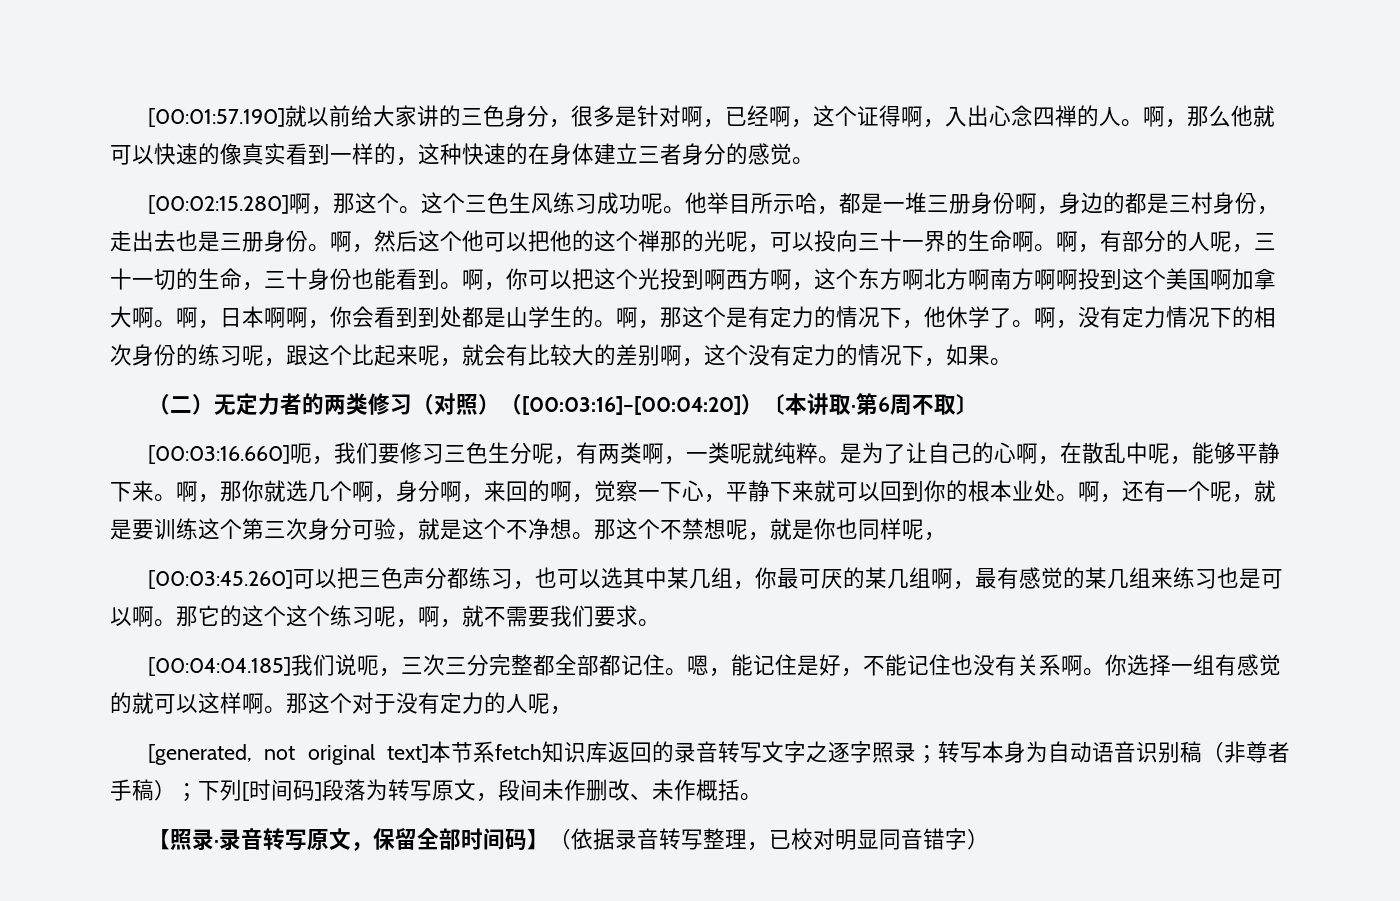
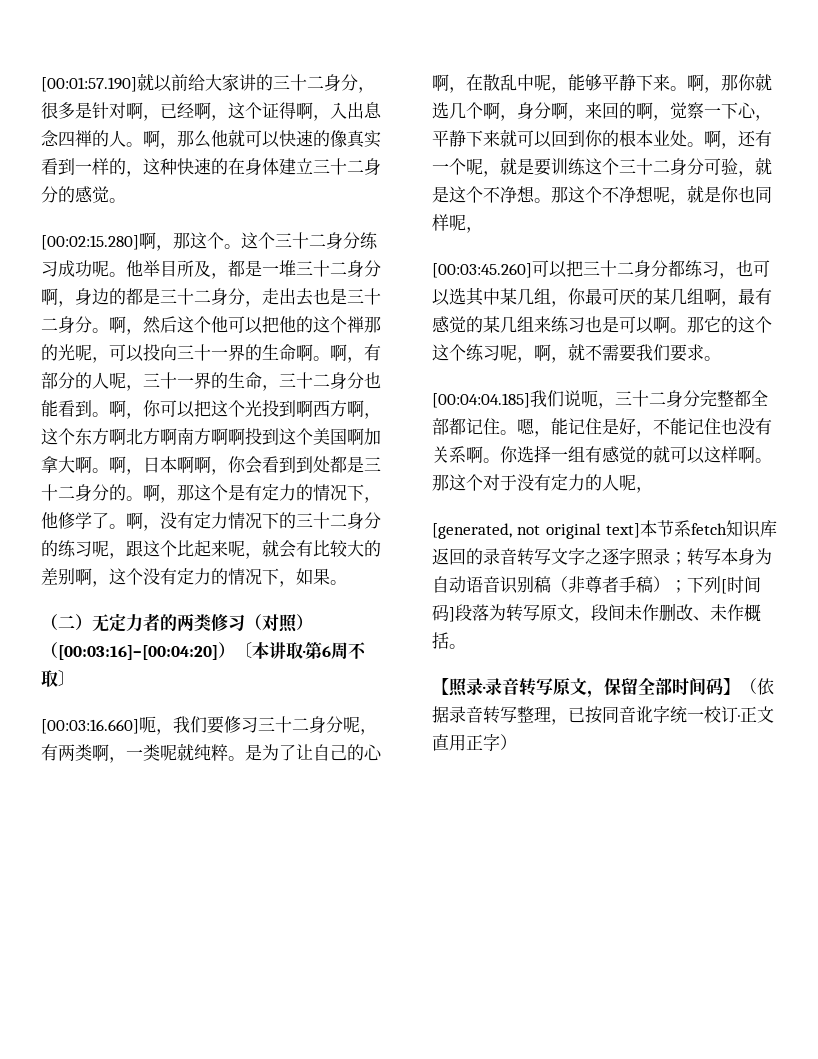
[482,105,505,127] 色 -> [290,74,324,91] 十二
[988,105,1011,126] 心 -> [364,102,382,119] 息
[660,143,682,165] 者 -> [330,158,364,175] 十二
[486,192,553,214] 色生风 -> [292,232,360,249] 十二身分
[772,192,817,214] 示哈 -> [194,260,211,277] 及
[948,192,1015,214] 册身份 -> [313,260,381,277] 十二身分
[1190,192,1257,214] 村身份 -> [177,288,245,305] 十二身分
[242,230,308,252] 册身份 -> [364,288,381,305] [41,316,92,333] 十二身分
[154,269,176,290] 切 -> [194,372,211,389] 界
[308,268,352,290] 身份 -> [313,372,364,389] 二身分
[506,306,572,328] 山学生 -> [364,457,381,471] [41,484,109,501] 三十二身分
[946,306,968,328] 休 -> [58,512,75,529] 修
[1254,306,1276,328] [110,344,176,366] 相次身份 -> [296,512,381,529] 三十二身分
[465,442,510,464] 色生 -> [275,716,326,733] 十二身
[242,518,308,540] 第三次 -> [619,158,670,175] 三十二
[682,518,704,540] 禁 -> [619,186,636,203] 净
[380,567,425,589] 色声 -> [600,260,651,277] 十二身
[422,654,467,676] 次三 -> [632,390,683,407] 十二身
[790,828,945,850] 校对明显同音错 -> [585,706,774,724] [432,734,483,751] 按同音讹字统一校订·正文直用正

